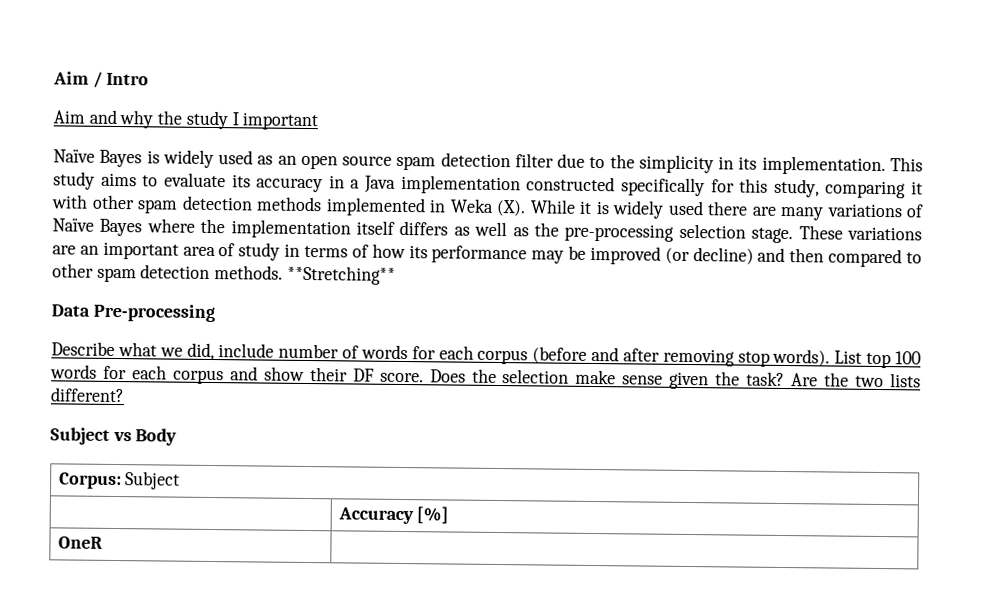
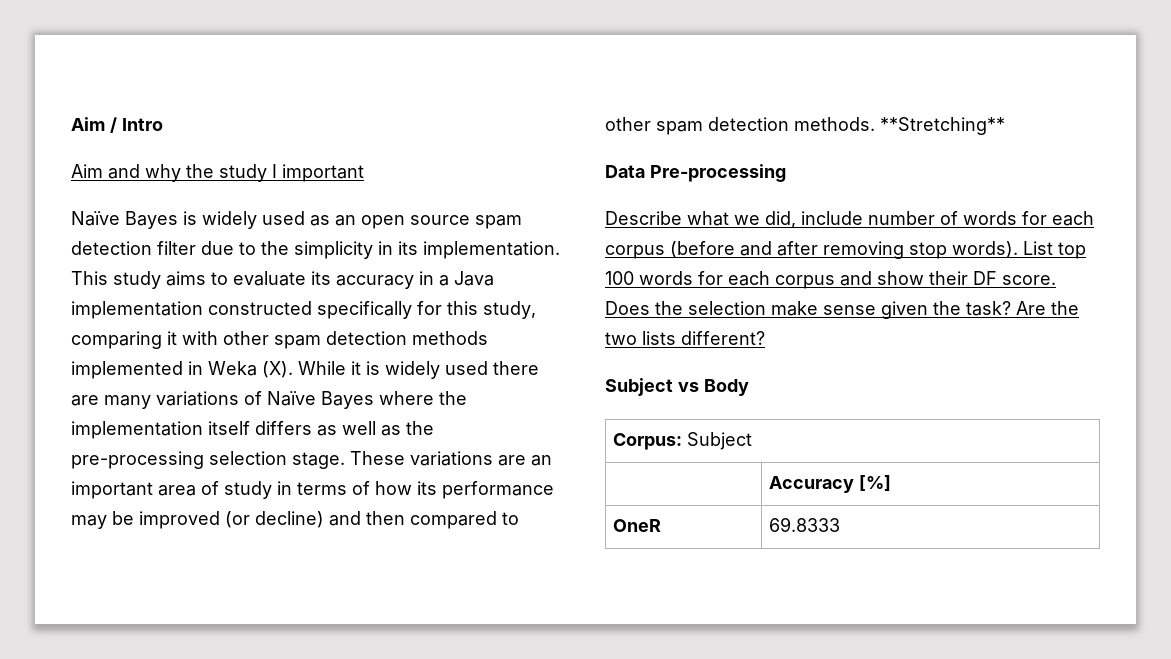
(103, 542) none -> [769,517,841,532] 69.8333

